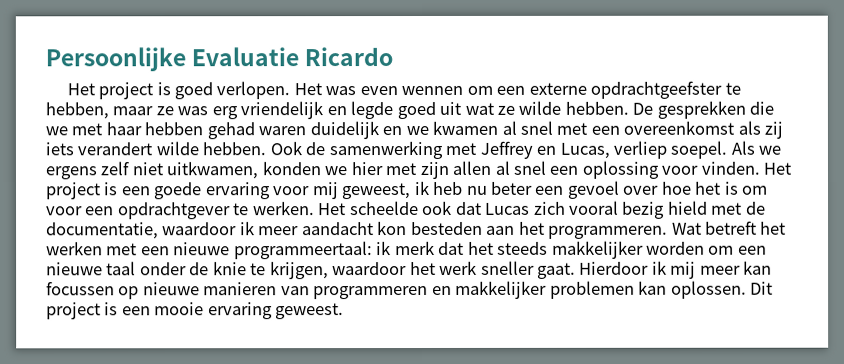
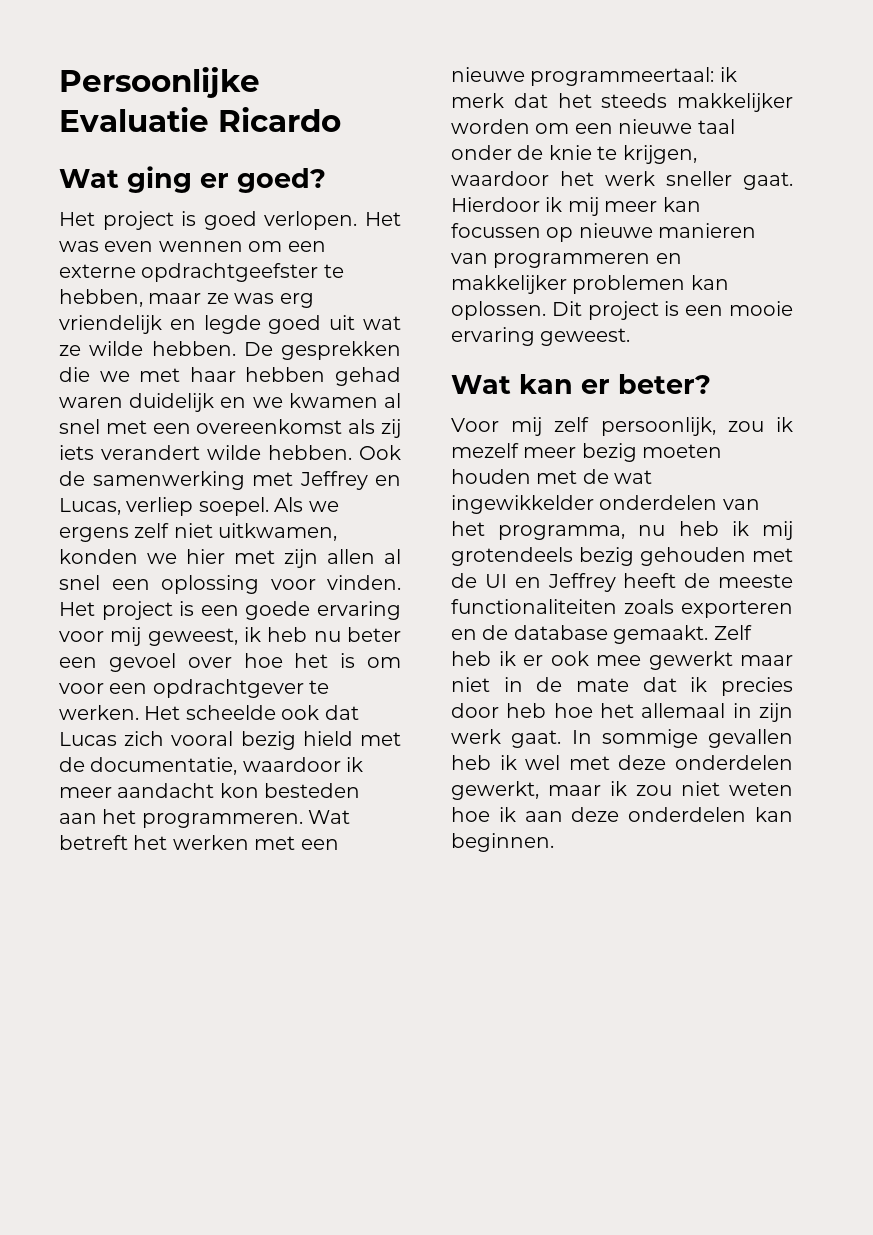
(394, 57) none -> [59,166,326,193] // Wat ging er goed?
(345, 311) none -> [451,374,711,394] [451,417,793,436] [451,443,723,462] [451,469,653,484] [451,495,760,514] [451,521,793,540] [451,547,793,566] [451,573,793,592] [451,599,793,618] [451,625,752,644] [451,651,793,670] [451,677,793,696] [451,703,793,722] [451,729,793,748] [451,755,793,770] [451,781,793,800] [451,807,793,822] [451,833,554,852] // Wat kan er beter? // Voor mij zelf persoonlijk, zou ik mezelf meer bezig moeten houden met de wat ingewikkelder onderdelen van het programma, nu heb ik mij grotendeels bezig gehouden met de UI en Jeffrey heeft de meeste functionaliteiten zoals exporteren en de database gemaakt. Zelf heb ik er ook mee gewerkt maar niet in de mate dat ik precies door heb hoe het allemaal in zijn werk gaat. In sommige gevallen heb ik wel met deze onderdelen gewerkt, maar ik zou niet weten hoe ik aan deze onderdelen kan beginnen.

